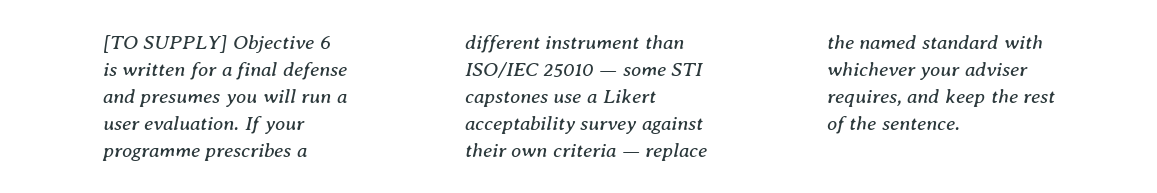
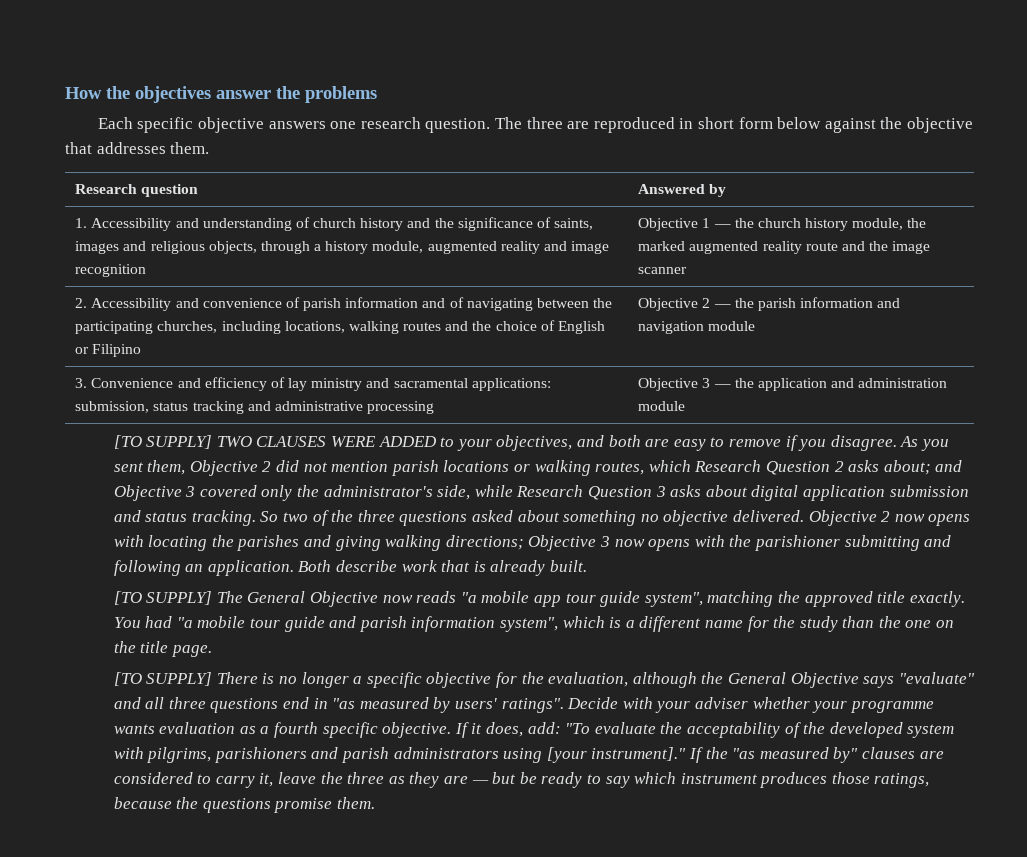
[102,35,331,53] [102,62,347,80] [102,89,347,107] [102,116,305,134] [101,143,308,161] [464,35,685,53] [464,62,705,78] [464,89,656,107] [464,116,704,134] [464,143,708,161] [826,35,1043,49] [826,62,1029,80] [826,89,1056,107] [826,116,961,134] [TO SUPPLY] Objective 6 is written for a final defense and presumes you will run a user evaluation. If your programme prescribes a different instrument than ISO/IEC 25010 — some STI capstones use a Likert acceptability survey against their own criteria — replace the named standard with whichever your adviser requires, and keep the rest of the sentence. -> [65,86,377,103] [97,117,973,133] [65,142,210,154] [75,184,199,197] [638,184,727,197] [75,217,594,231] [75,241,610,254] [75,264,147,277] [638,218,927,231] [638,241,931,254] [638,267,688,274] [75,297,613,311] [75,320,606,334] [75,344,142,357] [638,297,901,311] [638,321,756,334] [75,377,551,391] [75,401,435,414] [638,378,948,391] [638,401,686,411] [113,435,949,451] [113,460,963,476] [113,485,969,501] [113,510,971,526] [113,535,952,551] [113,560,587,576] [113,591,965,607] [113,616,955,632] [113,641,212,657] [113,672,975,688] [113,697,934,713] [113,722,955,738] [113,747,944,763] [113,772,930,788] [113,797,376,813] How the objectives answer the problems // Each specific objective answers one research question. The three are reproduced in short form below against the objective that addresses them. // Research question | Answered by // 1. Accessibility and understanding of church history and the significance of saints, images and religious objects, through a history module, augmented reality and image recognition | Objective 1 — the church history module, the marked augmented reality route and the image scanner // 2. Accessibility and convenience of parish information and of navigating between the participating churches, including locations, walking routes and the choice of English or Filipino | Objective 2 — the parish information and navigation module // 3. Convenience and efficiency of lay ministry and sacramental applications: submission, status tracking and administrative processing | Objective 3 — the application and administration module // [TO SUPPLY] TWO CLAUSES WERE ADDED to your objectives, and both are easy to remove if you disagree. As you sent them, Objective 2 did not mention parish locations or walking routes, which Research Question 2 asks about; and Objective 3 covered only the administrator's side, while Research Question 3 asks about digital application submission and status tracking. So two of the three questions asked about something no objective delivered. Objective 2 now opens with locating the parishes and giving walking directions; Objective 3 now opens with the parishioner submitting and following an application. Both describe work that is already built. // [TO SUPPLY] The General Objective now reads "a mobile app tour guide system", matching the approved title exactly. You had "a mobile tour guide and parish information system", which is a different name for the study than the one on the title page. // [TO SUPPLY] There is no longer a specific objective for the evaluation, although the General Objective says "evaluate" and all three questions end in "as measured by users' ratings". Decide with your adviser whether your programme wants evaluation as a fourth specific objective. If it does, add: "To evaluate the acceptability of the developed system with pilgrims, parishioners and parish administrators using [your instrument]." If the "as measured by" clauses are considered to carry it, leave the three as they are — but be ready to say which instrument produces those ratings, because the questions promise them.

